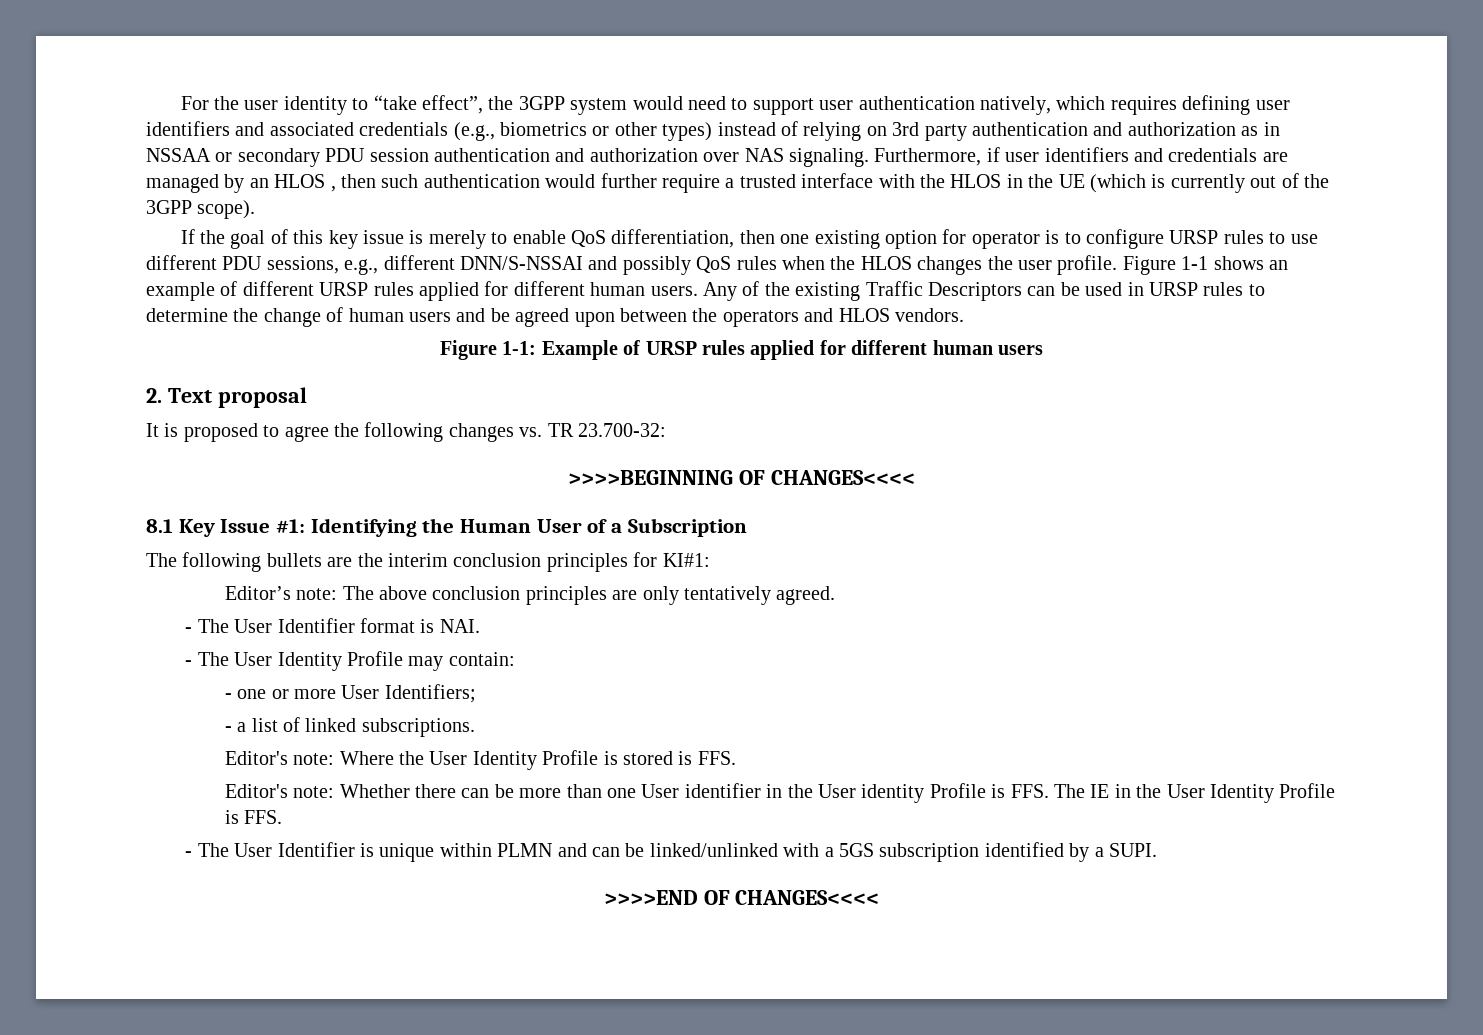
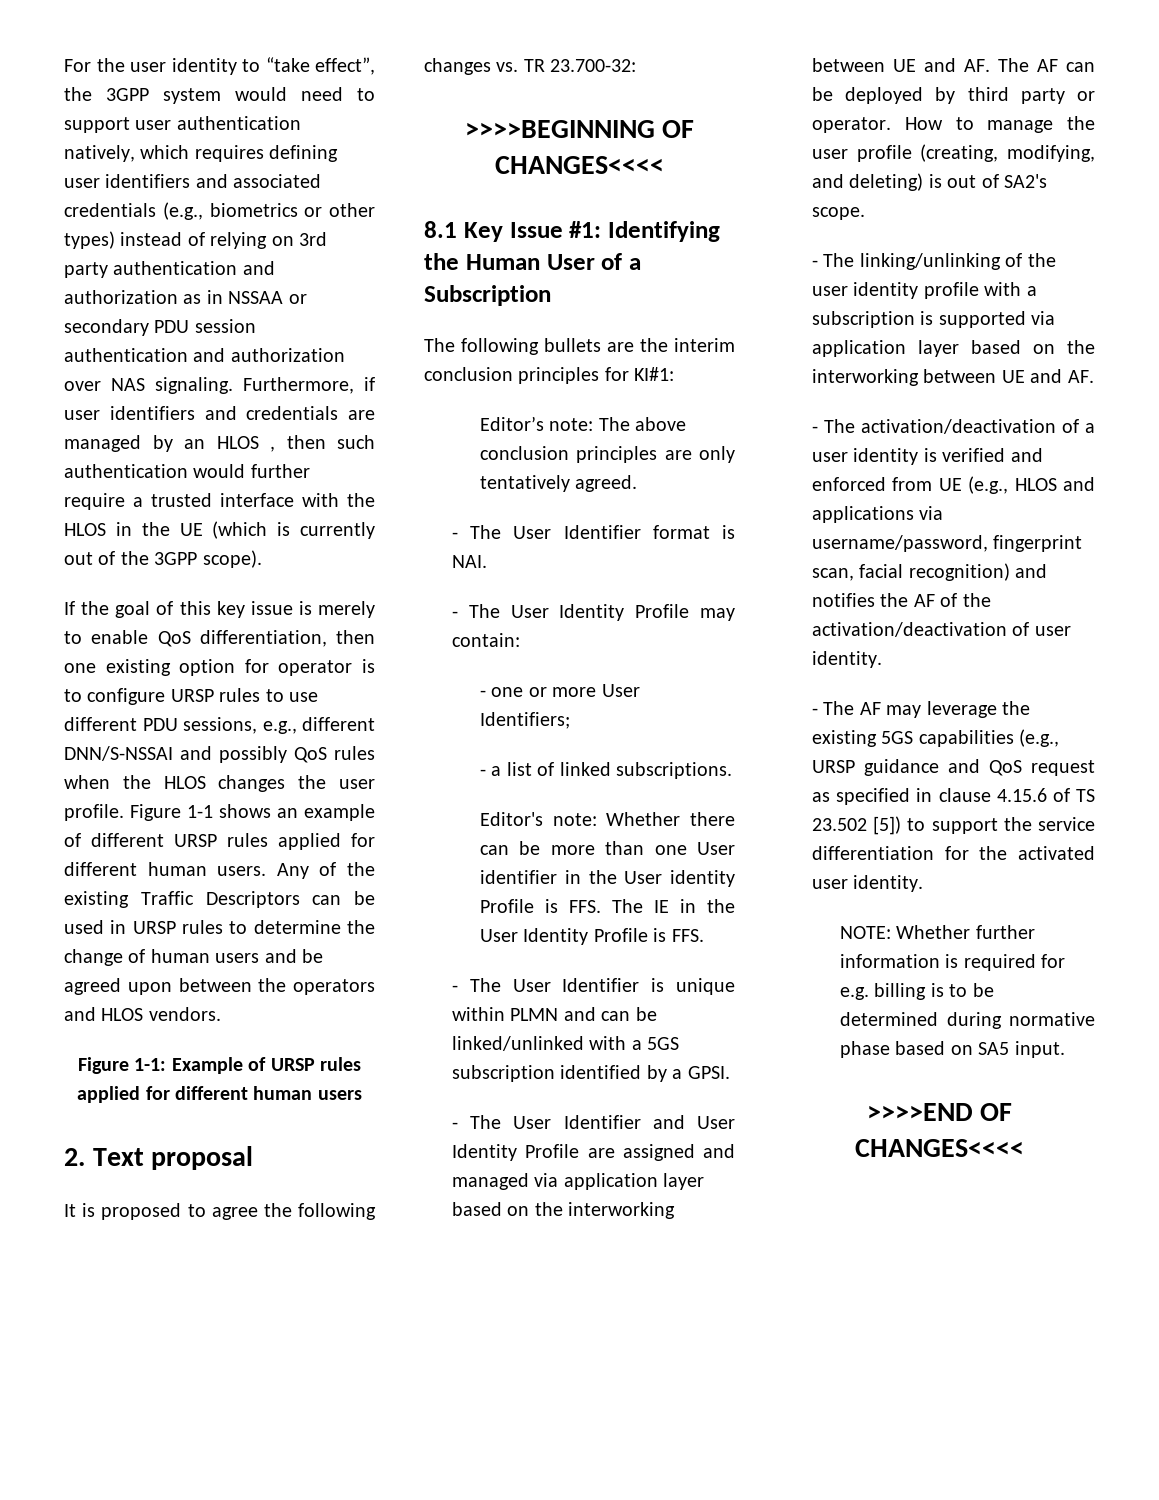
[224,750,736,770] // Editor's note: Where the User Identity Profile is stored is FFS. -> (733, 770) none
[1108,843,1157,857] SUPI. -> [687,1066,730,1079] [452,1115,735,1129] [452,1144,735,1161] [452,1173,705,1190] [452,1202,676,1219] [812,58,1095,72] [812,87,1095,104] [812,116,1095,133] [812,144,1095,162] [812,173,1048,191] [812,207,866,220] [812,253,1056,270] [812,282,1037,299] [812,311,1056,328] [812,340,1095,357] [812,369,1094,386] [812,419,1095,434] [812,448,1043,465] [812,476,1095,494] [812,506,944,523] [812,535,1083,552] [812,563,1048,581] [812,593,991,607] [812,622,1071,637] [812,651,883,668] [812,701,1031,718] [812,729,1060,747] [812,759,1095,776] [812,788,1095,805] [812,816,1095,835] [812,846,1095,860] [812,875,924,892] [840,925,1035,939] [840,954,1066,971] [840,983,994,1000] [840,1012,1095,1029] [840,1041,1065,1058] GPSI. // - The User Identifier and User Identity Profile are assigned and managed via application layer based on the interworking between UE and AF. The AF can be deployed by third party or operator. How to manage the user profile (creating, modifying, and deleting) is out of SA2's scope. // - The linking/unlinking of the user identity profile with a subscription is supported via application layer based on the interworking between UE and AF. // - The activation/deactivation of a user identity is verified and enforced from UE (e.g., HLOS and applications via username/password, fingerprint scan, facial recognition) and notifies the AF of the activation/deactivation of user identity. // - The AF may leverage the existing 5GS capabilities (e.g., URSP guidance and QoS request as specified in clause 4.15.6 of TS 23.502 [5]) to support the service differentiation for the activated user identity. // NOTE: Whether further information is required for e.g. billing is to be determined during normative phase based on SA5 input.

